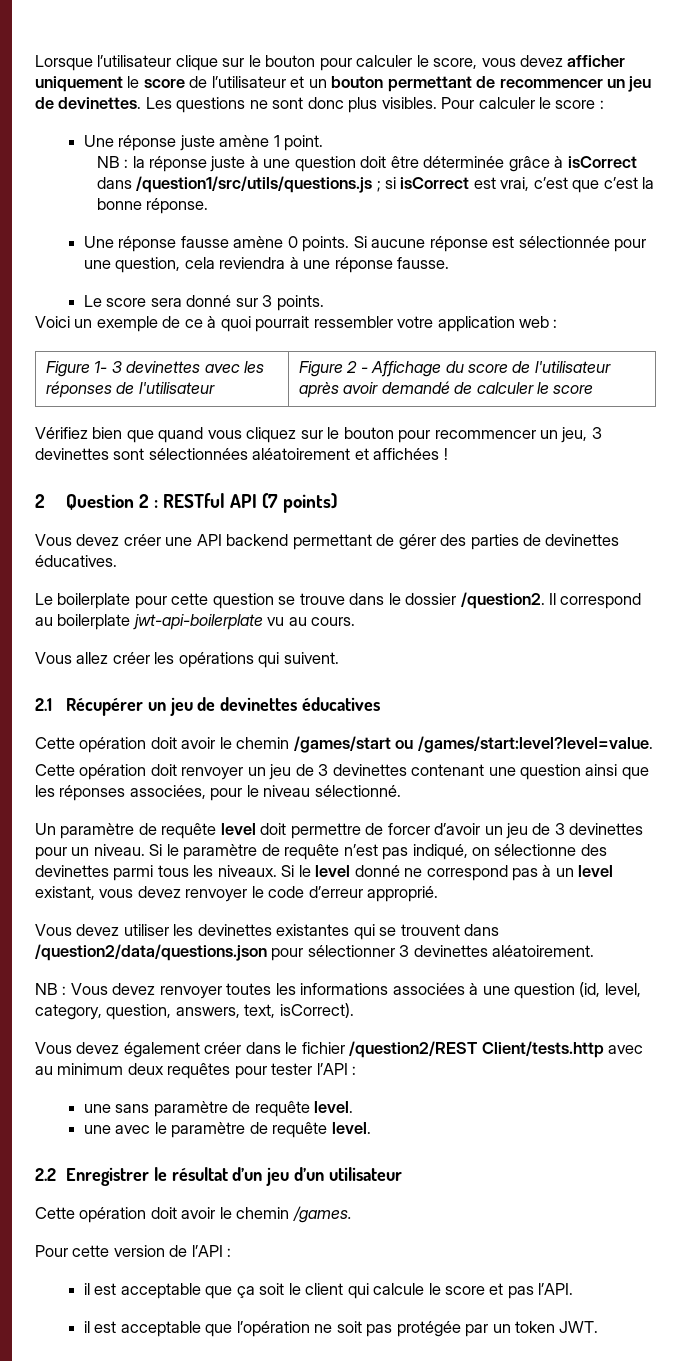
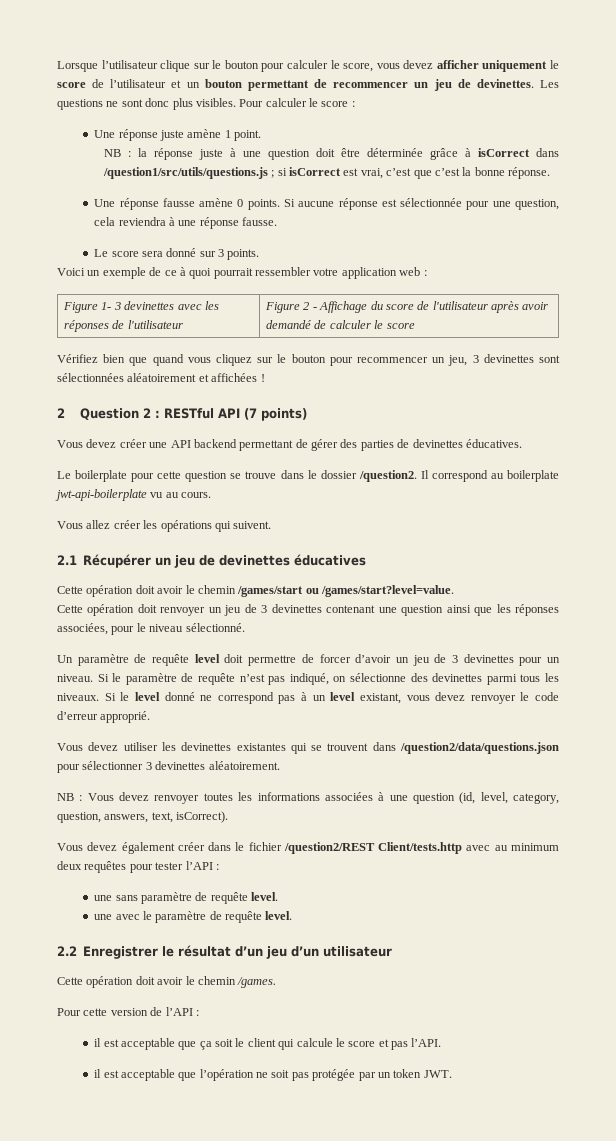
[417,736,653,753] /games/start:level?level=value. -> [321,585,454,597] /games/start?level=value.

